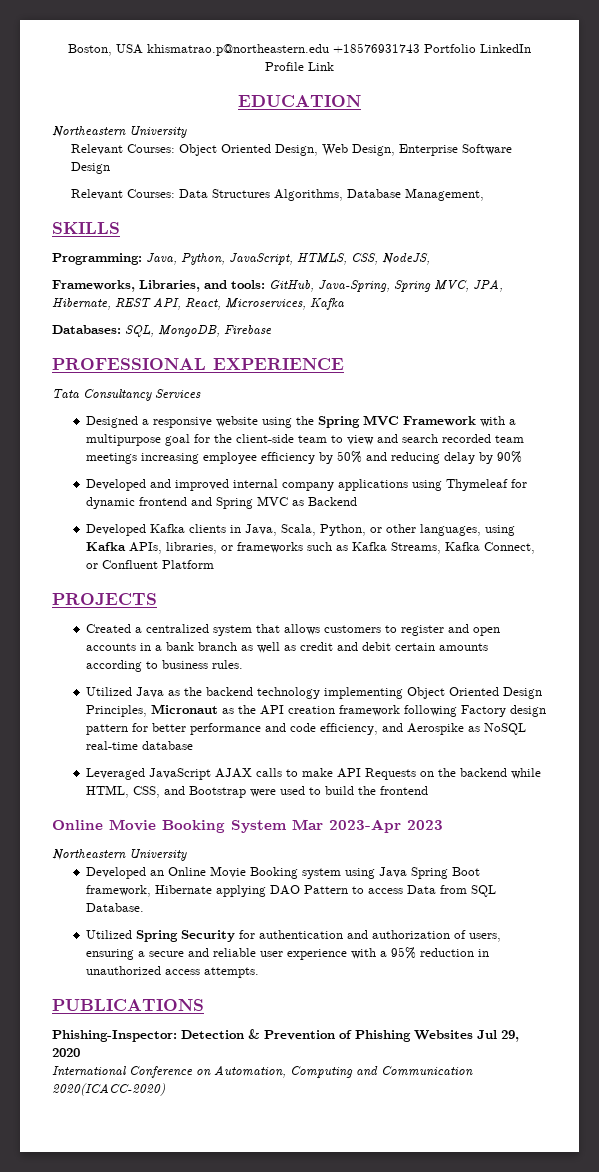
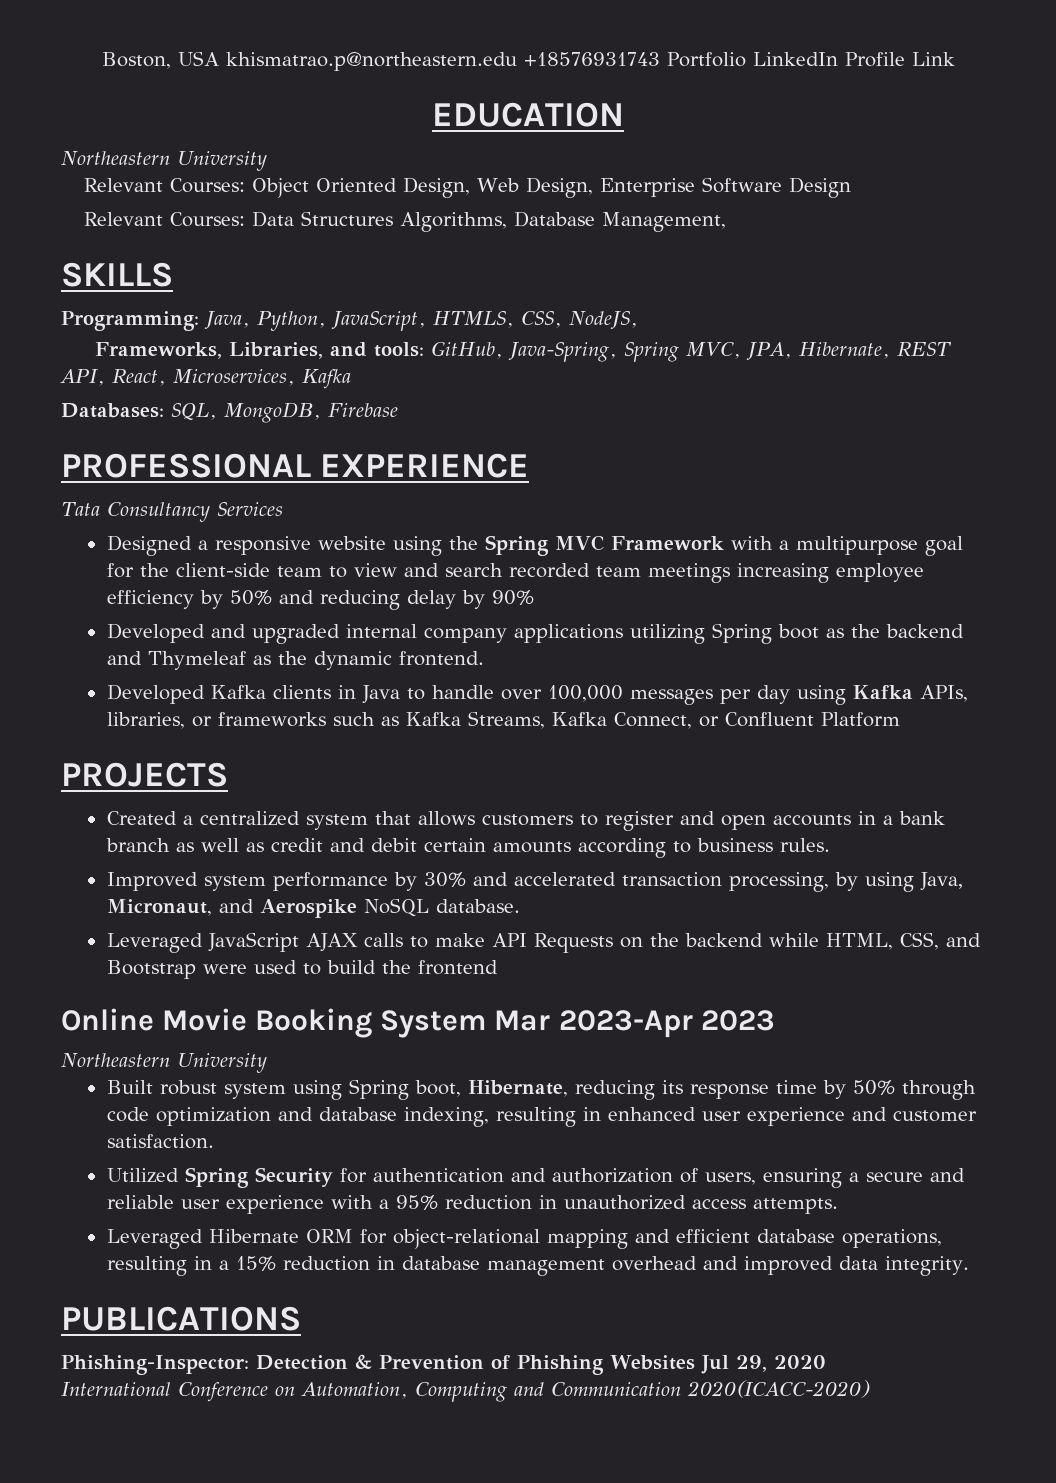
[174,479,229,491] improved -> [251,624,340,644] upgraded
[411,479,527,491] [85,496,357,509] [85,524,481,536] using Thymeleaf for dynamic frontend and Spring MVC as Backend // Developed Kafka clients in Java, Scala, Python, or other languages, -> [629,623,964,644] [106,651,484,670] [106,684,790,705] utilizing Spring boot as the backend and Thymeleaf as the dynamic frontend. // Developed Kafka clients in Java to handle over 100,000 messages per day
[85,687,542,699] [85,704,546,717] [85,723,526,735] [85,741,193,750] Utilized Java as the backend technology implementing Object Oriented Design Principles, Micronaut as the API creation framework following Factory design pattern for better performance and code efficiency, and Aerospike as NoSQL real-time database -> [106,872,963,892] [106,898,520,918] Improved system performance by 30% and accelerated transaction processing, by using Java, Micronaut, and Aerospike NoSQL database.
[85,866,480,879] [85,885,496,897] [85,903,144,912] Developed an Online Movie Booking system using Java Spring Boot framework, Hibernate applying DAO Pattern to access Data from SQL Database. -> [106,1079,976,1100] [106,1107,977,1127] [106,1134,214,1149] Built robust system using Spring boot, Hibernate, reducing its response time by 50% through code optimization and database indexing, resulting in enhanced user experience and customer satisfaction.
(259, 972) none -> [106,1229,942,1249] [106,1256,969,1276] // Leveraged Hibernate ORM for object-relational mapping and efficient database operations, resulting in a 15% reduction in database management overhead and improved data integrity.

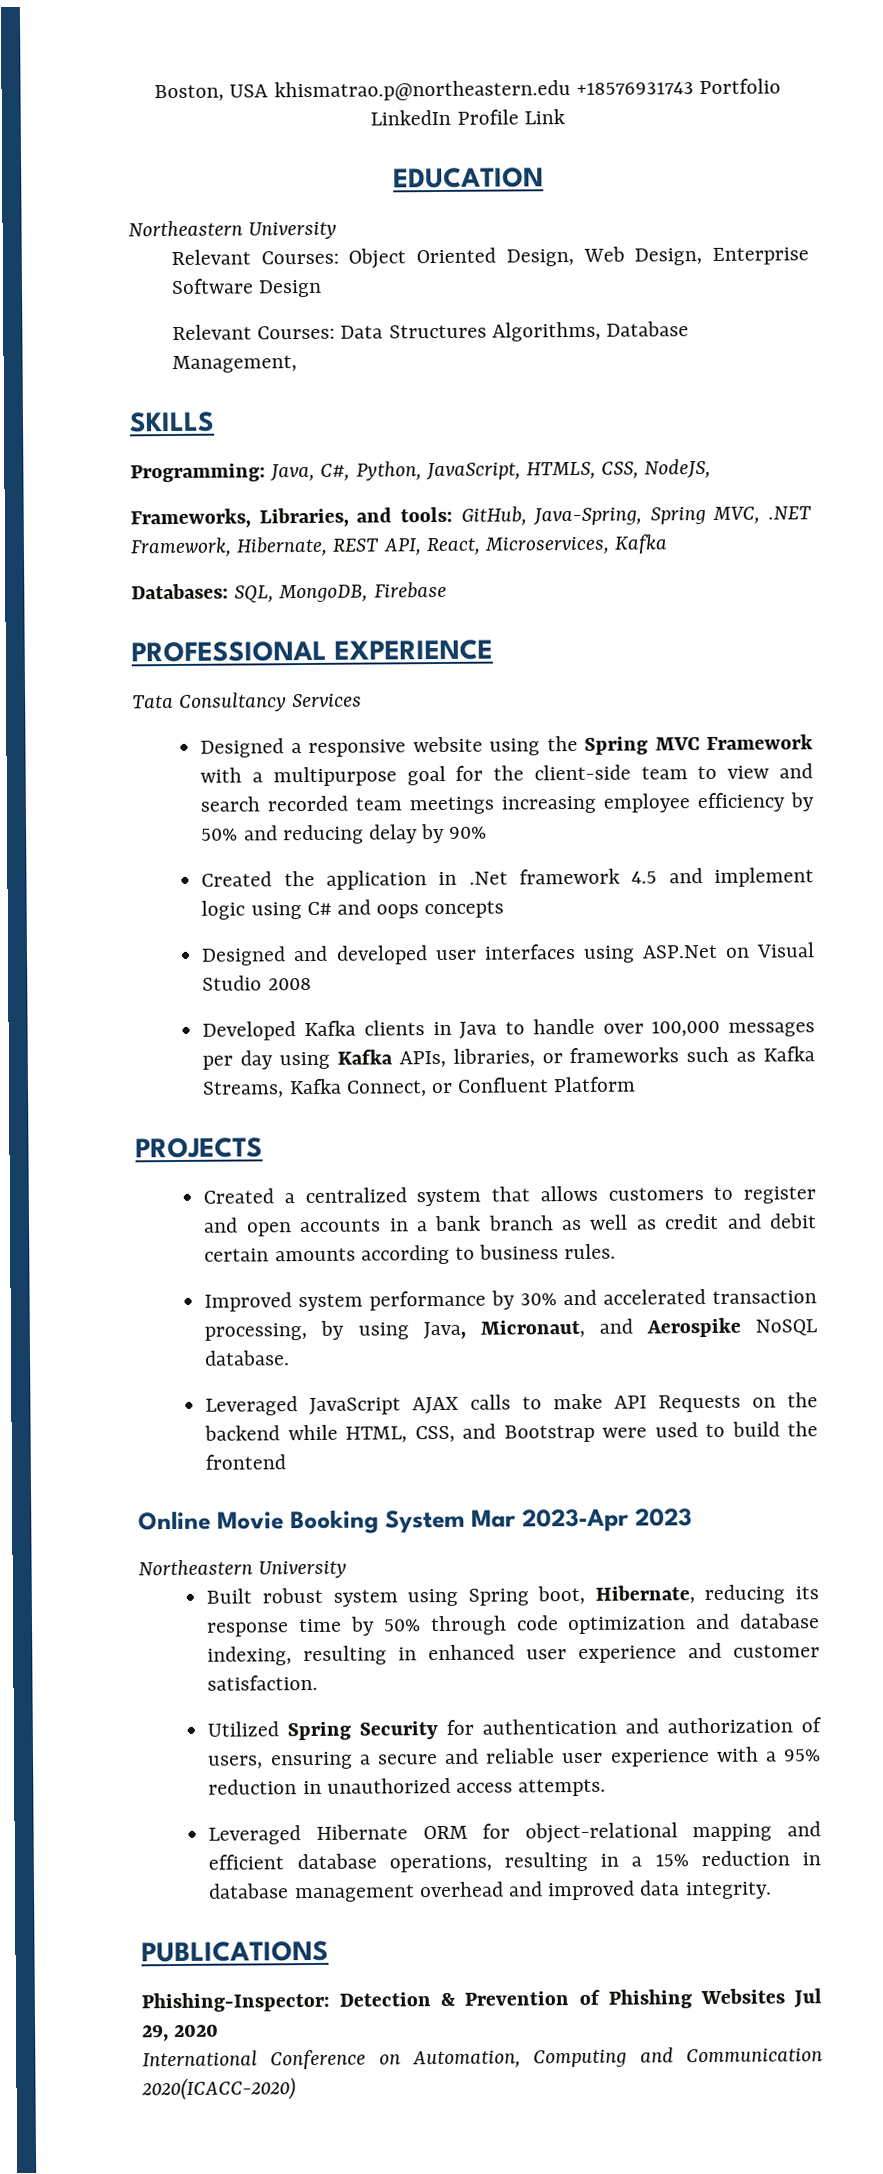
(250, 320) none -> [320,463,351,481] C#,
[745,342,792,360] JPA, -> [768,506,812,520] [130,537,232,558] .NET Framework,
[106,623,964,644] [106,651,484,670] Developed and upgraded internal company applications utilizing Spring boot as the backend and Thymeleaf as the dynamic frontend. -> [201,867,814,890] [201,899,505,920] [201,942,815,966] [202,975,312,991] Created the application in .Net framework 4.5 and implement logic using C# and oops concepts // Designed and developed user interfaces using ASP.Net on Visual Studio 2008

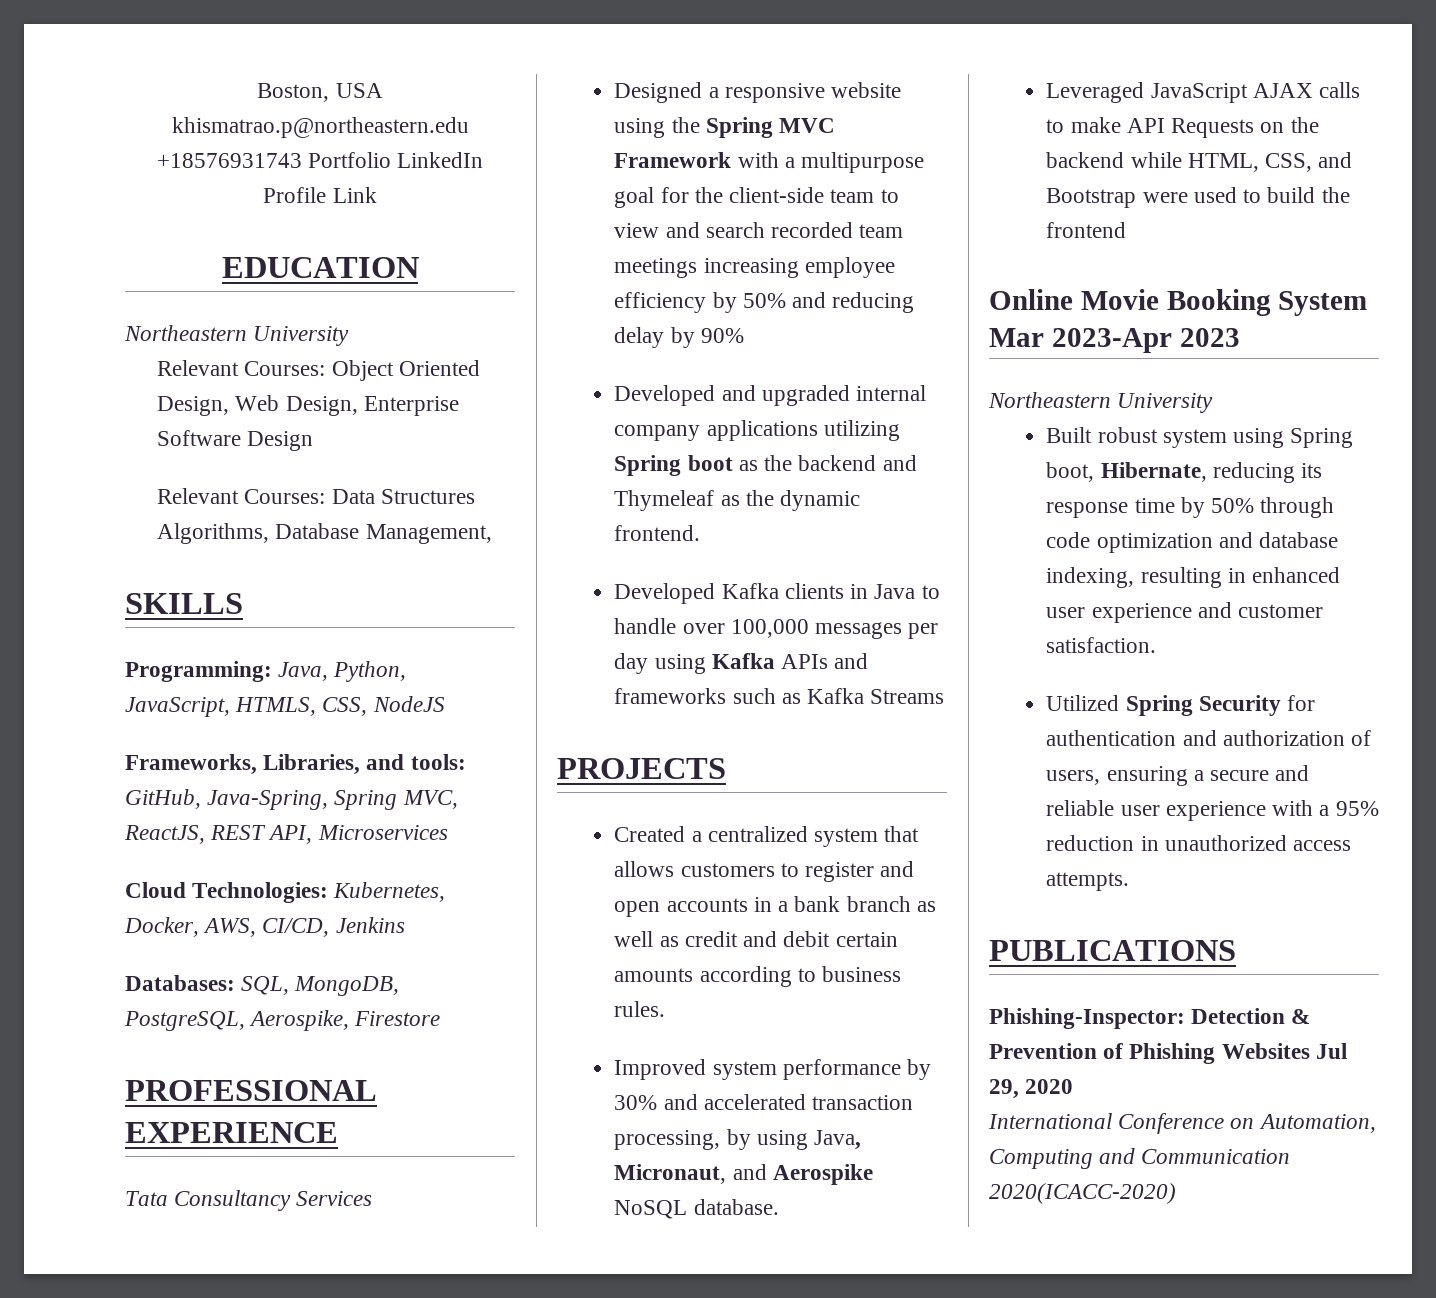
[320,463,351,481] C#, -> (329, 671) none
[644,458,712,479] NodeJS, -> [372,696,445,712] NodeJS
[768,506,812,520] [130,534,669,558] .NET Framework, Hibernate, REST API, React, Microservices, Kafka -> [124,825,448,844] [125,882,446,903] [124,917,405,937] ReactJS, REST API, Microservices // Cloud Technologies: Kubernetes, Docker, AWS, CI/CD, Jenkins
[373,581,447,599] Firebase -> [124,1010,441,1031] PostgreSQL, Aerospike, Firestore
[201,867,814,890] [201,899,505,920] [201,942,815,966] [202,975,312,991] Created the application in .Net framework 4.5 and implement logic using C# and oops concepts // Designed and developed user interfaces using ASP.Net on Visual Studio 2008 -> [614,385,927,406] [614,420,900,441] [614,455,917,476] [614,490,861,511] [614,525,701,541] Developed and upgraded internal company applications utilizing Spring boot as the backend and Thymeleaf as the dynamic frontend.
[398,1048,563,1068] APIs, libraries, or -> [781,653,869,669] APIs and
[202,1076,637,1098] Streams, Kafka Connect, or Confluent Platform -> [870,689,945,704] Streams
[208,1821,821,1845] [208,1850,821,1873] [208,1880,772,1903] // Leveraged Hibernate ORM for object-relational mapping and efficient database operations, resulting in a 15% reduction in database management overhead and improved data integrity. -> (1130, 881) none

